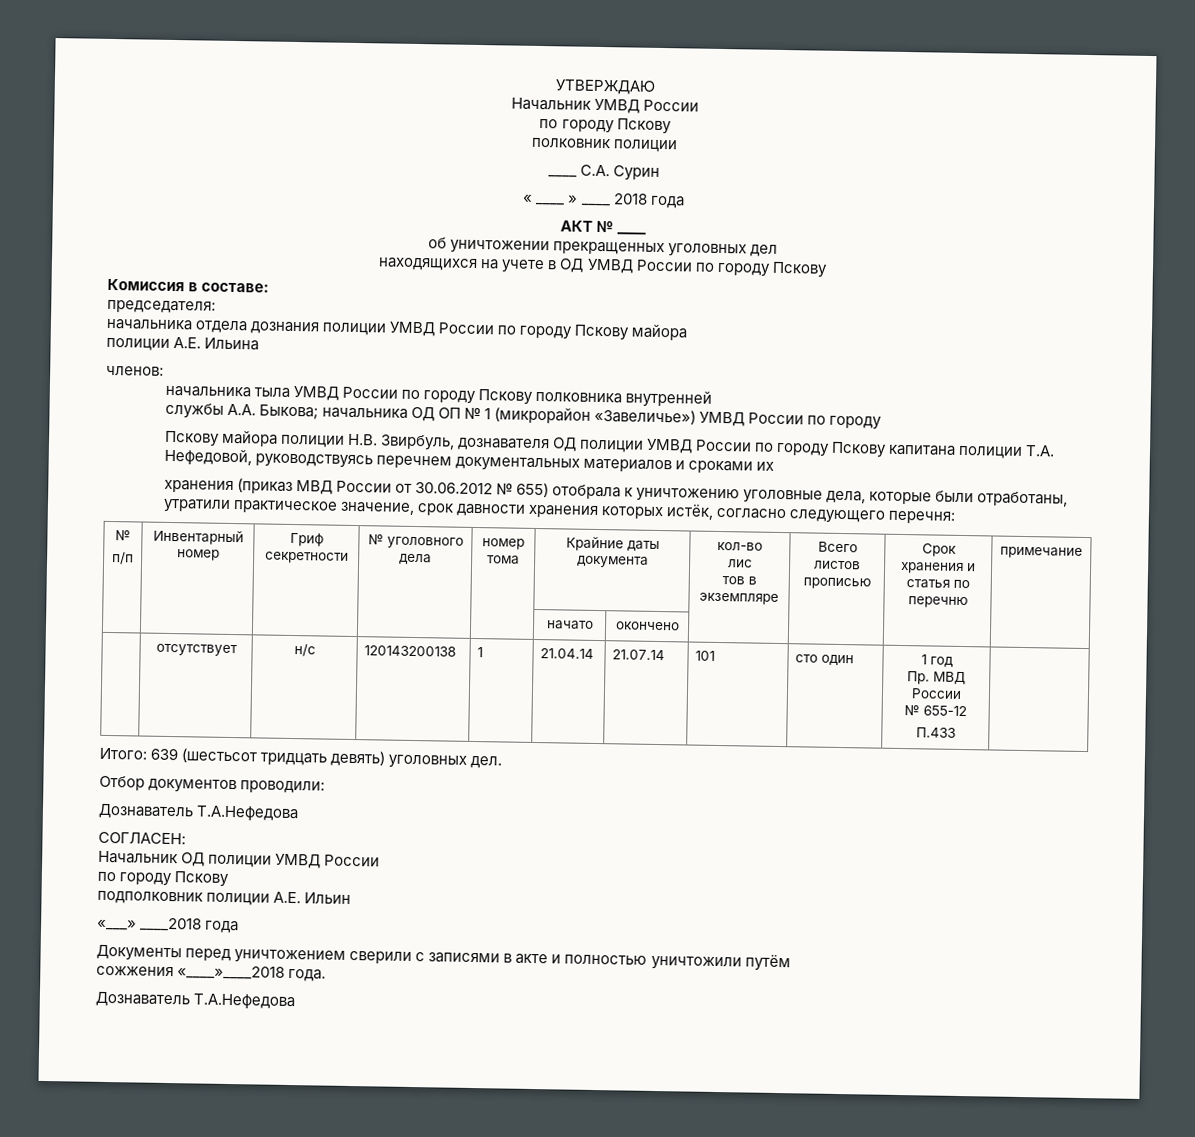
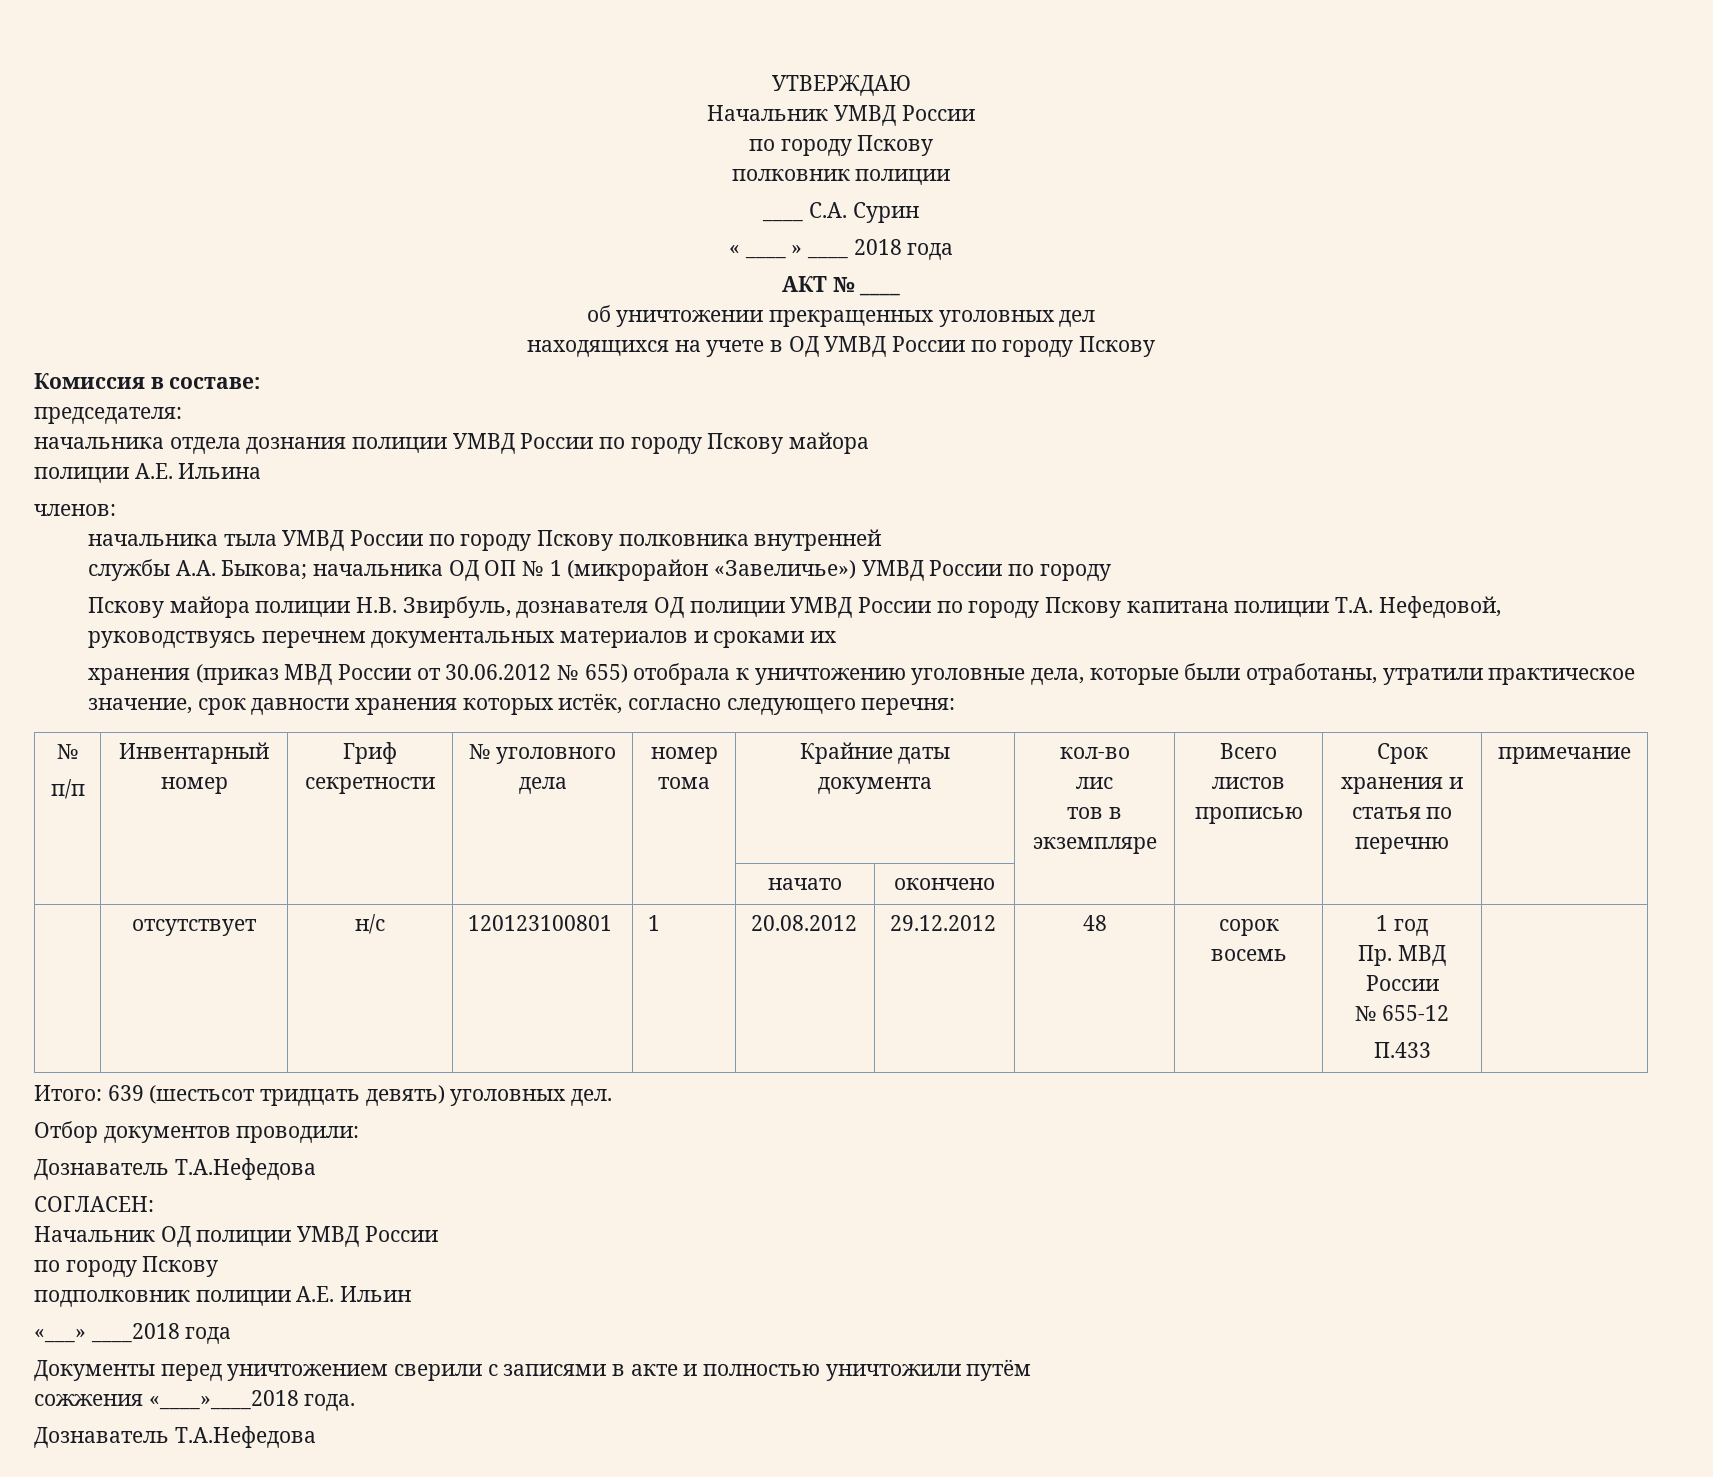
[364,645,457,657] [477,647,484,658] [540,648,595,659] [612,649,666,661] [695,650,716,661] [795,654,855,667] 120143200138 | 1 | 21.04.14 | 21.07.14 | 101 | сто один -> [467,915,612,931] [647,915,660,931] [750,915,857,931] [889,915,996,931] [1082,915,1107,931] [1218,919,1279,936] [1210,949,1287,961] 120123100801 | 1 | 20.08.2012 | 29.12.2012 | 48 | сорок восемь

